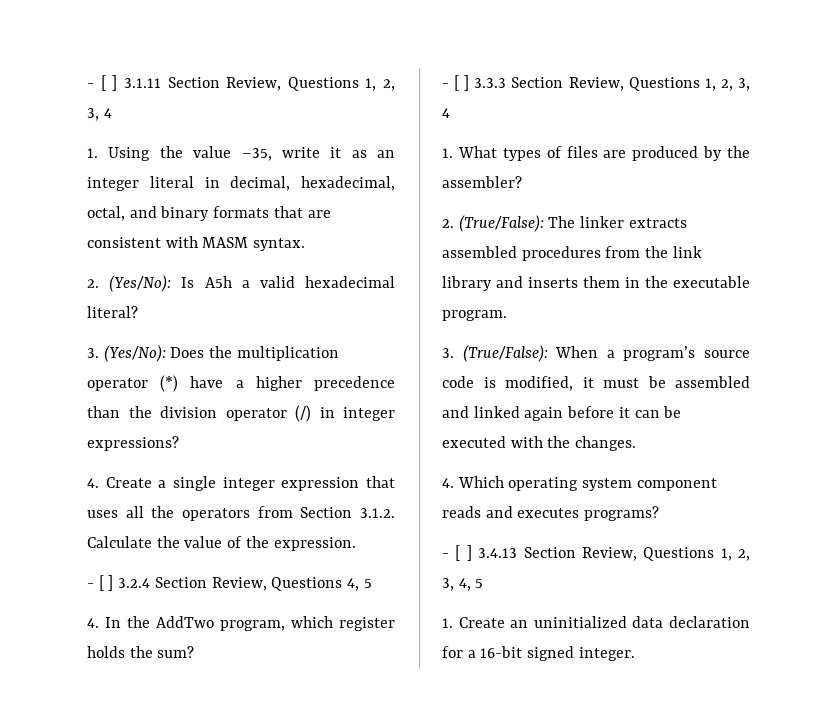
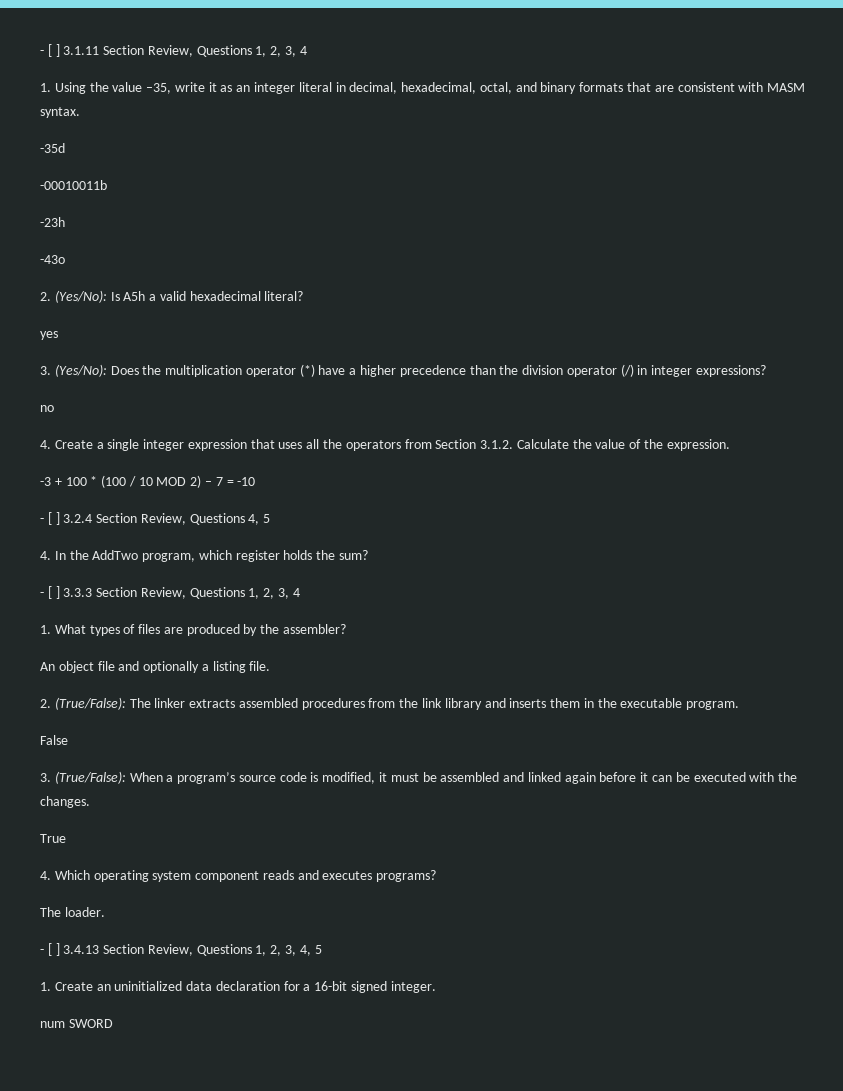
(306, 244) none -> [40,143,65,153] [40,180,107,190] [40,217,65,227] [40,255,65,264] // -35d // -00010011b // -23h // -43o
(138, 312) none -> [40,331,58,340] // yes
(179, 443) none -> [40,405,54,412] // no
(356, 544) none -> [40,475,256,488] // -3 + 100 * (100 / 10 MOD 2) – 7 = -10
(522, 182) none -> [40,661,271,673] // An object file and optionally a listing file.
(507, 315) none -> [40,735,68,745] // False
(637, 443) none -> [40,834,66,843] // True
(660, 513) none -> [40,907,105,917] // The loader.
(635, 654) none -> [40,1019,113,1028] // num SWORD

